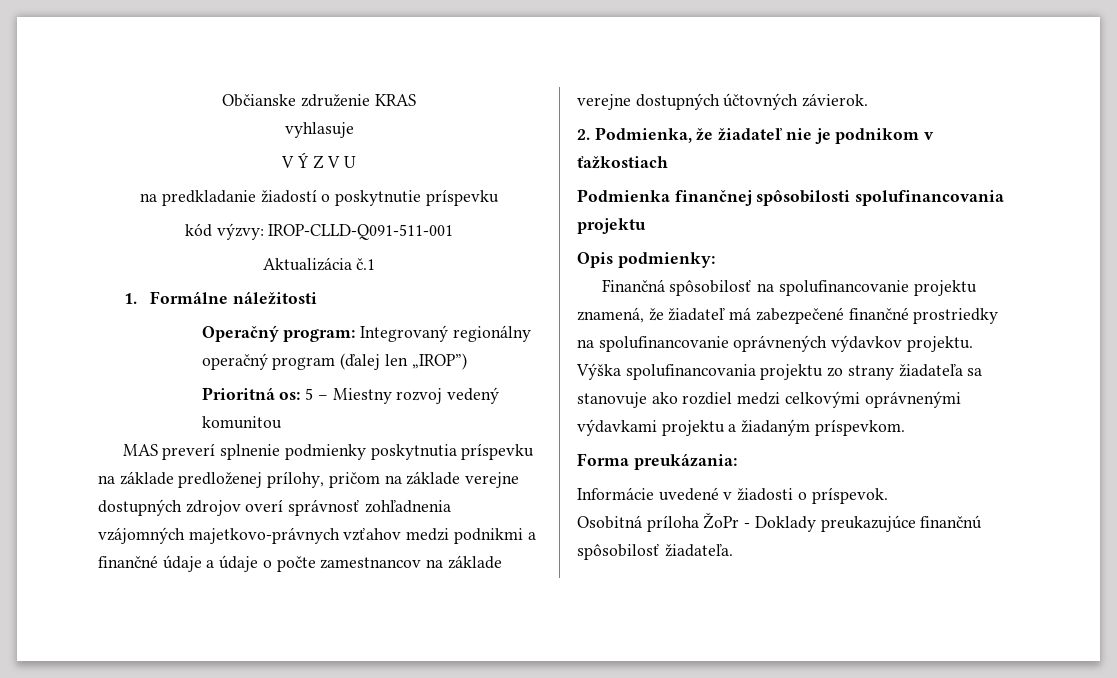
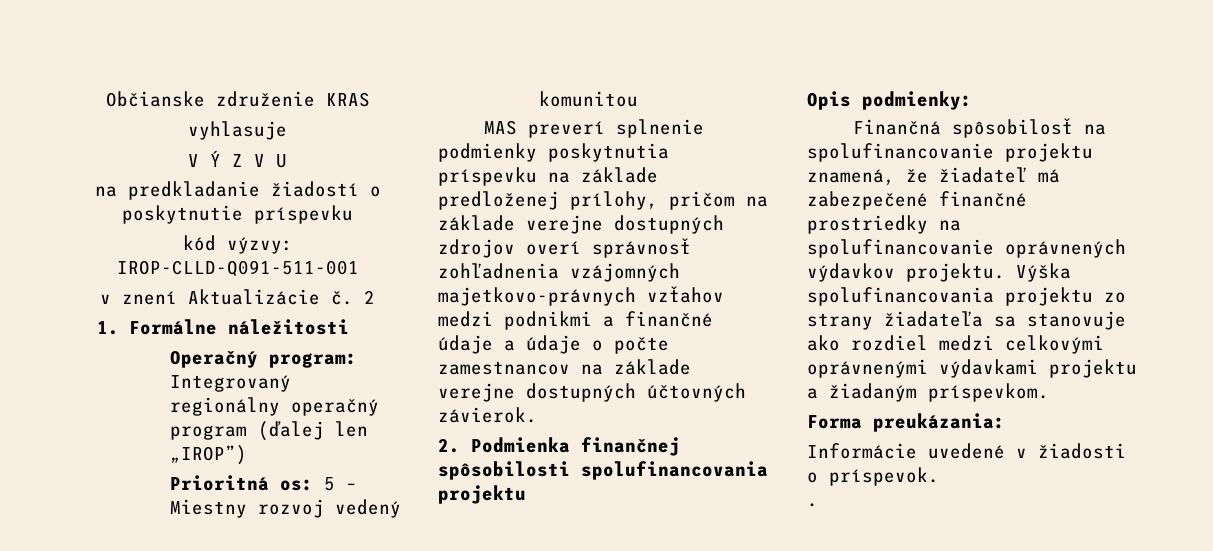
[262,257,376,271] Aktualizácia č.1 -> [100,289,375,305] v znení Aktualizácie č. 2
[594,127,935,144] [577,156,668,169] Podmienka, že žiadateľ nie je podnikom v ťažkostiach // -> (460, 445) none
[577,513,983,532] [577,544,733,560] Osobitná príloha ŽoPr - Doklady preukazujúce finančnú spôsobilosť žiadateľa. -> [807,503,818,507] .

